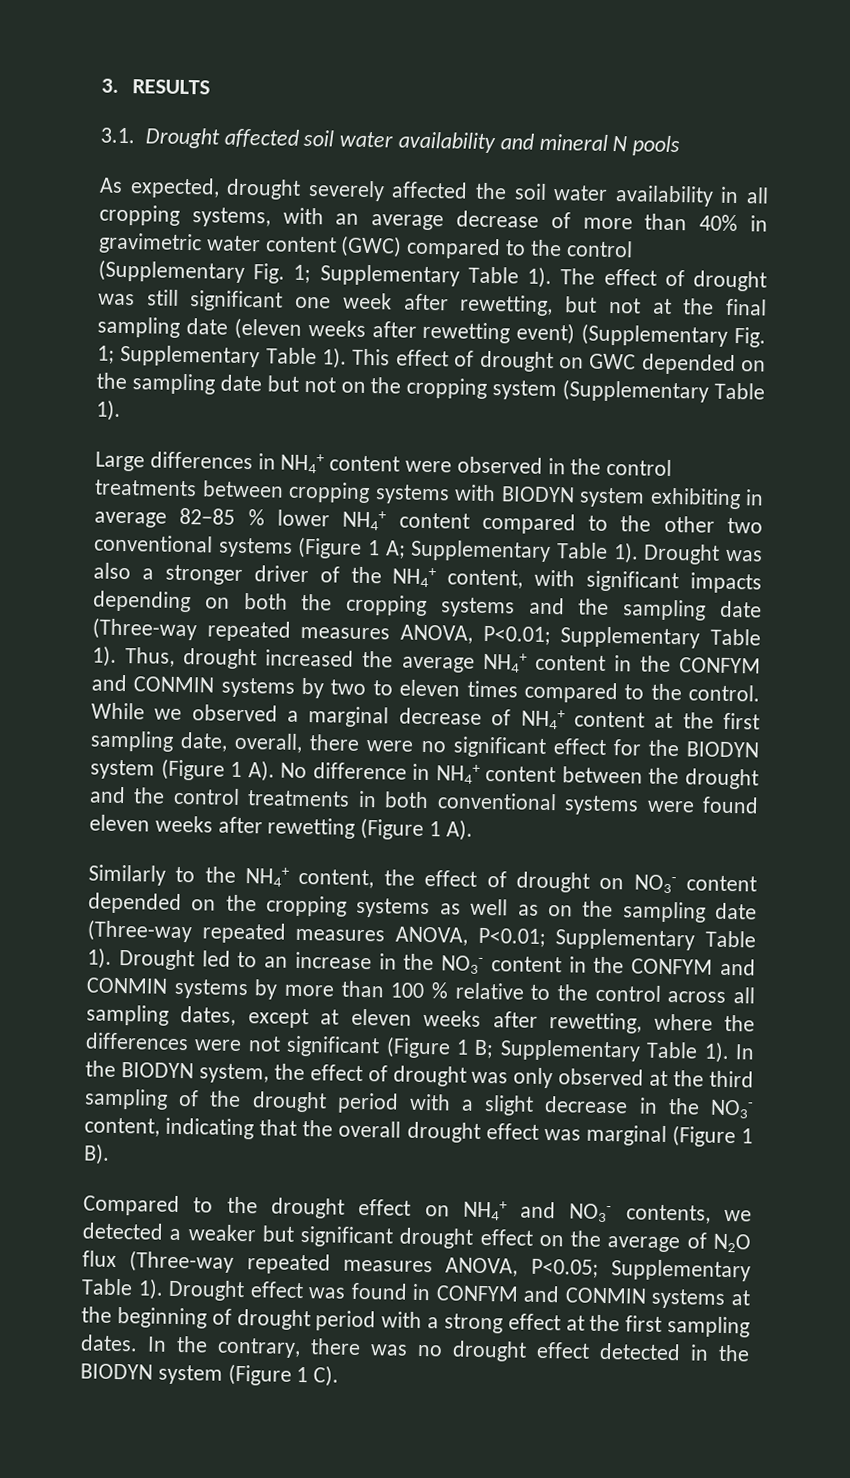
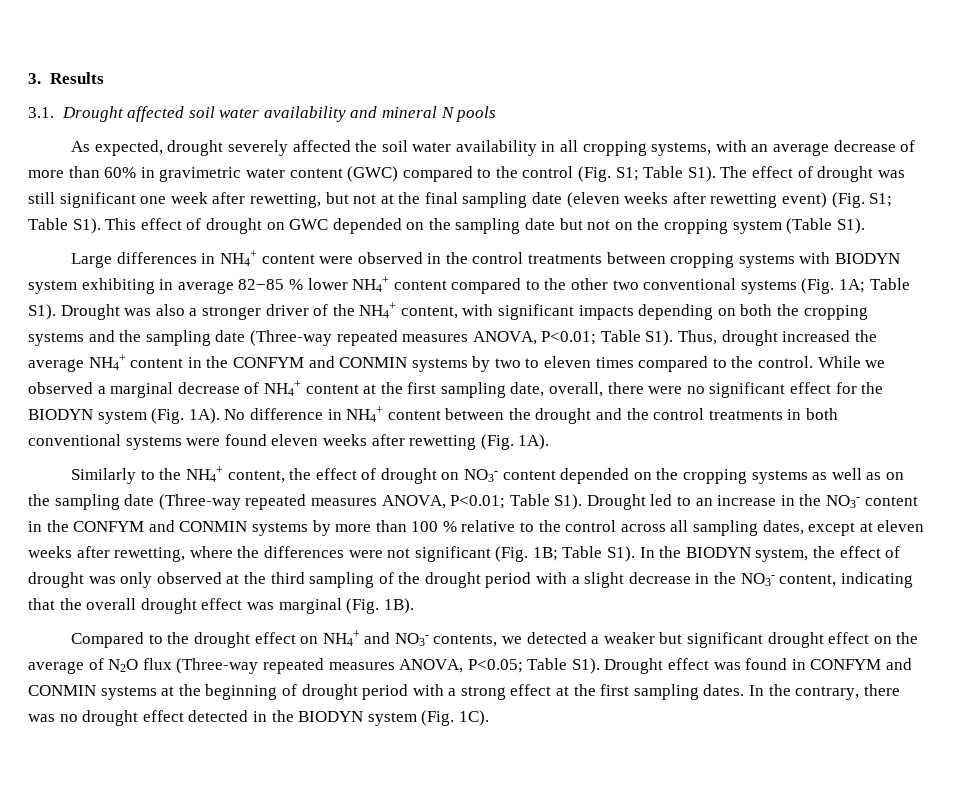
[132,79,211,95] RESULTS -> [50,72,105,84] Results
[699,214,739,232] 40% -> [104,167,137,178] 60%
[98,259,553,289] (Supplementary Fig. 1; Supplementary Table 1). -> [578,166,716,182] (Fig. S1; Table S1).
[581,323,766,348] [97,344,348,369] (Supplementary Fig. 1; Supplementary Table 1). -> [831,192,893,208] [28,218,101,234] (Fig. S1; Table S1).
[562,379,765,403] [96,399,121,421] (Supplementary Table 1). -> [786,218,865,234] (Table S1).
[297,536,639,564] (Figure 1 A; Supplementary Table 1). -> [801,278,910,294] [28,304,56,320] (Fig. 1A; Table S1).
[560,626,761,649] [92,645,117,667] Supplementary Table 1). -> [600,330,674,346] Table S1).
[160,758,275,782] (Figure 1 A). -> [151,408,220,424] (Fig. 1A).
[360,817,473,841] (Figure 1 A). -> [480,434,550,450] (Fig. 1A).
[555,928,756,951] [87,947,112,969] Supplementary Table 1). -> [509,494,583,510] Table S1).
[385,1036,730,1064] (Figure 1 B; Supplementary Table 1). -> [495,546,636,562] (Fig. 1B; Table S1).
[671,1125,753,1148] [83,1143,110,1165] (Figure 1 B). -> [346,598,414,614] (Fig. 1B).
[610,1259,751,1282] [81,1278,164,1300] Supplementary Table 1). -> [527,658,600,674] Table S1).
[227,1363,340,1387] (Figure 1 C). -> [421,710,489,726] (Fig. 1C).

